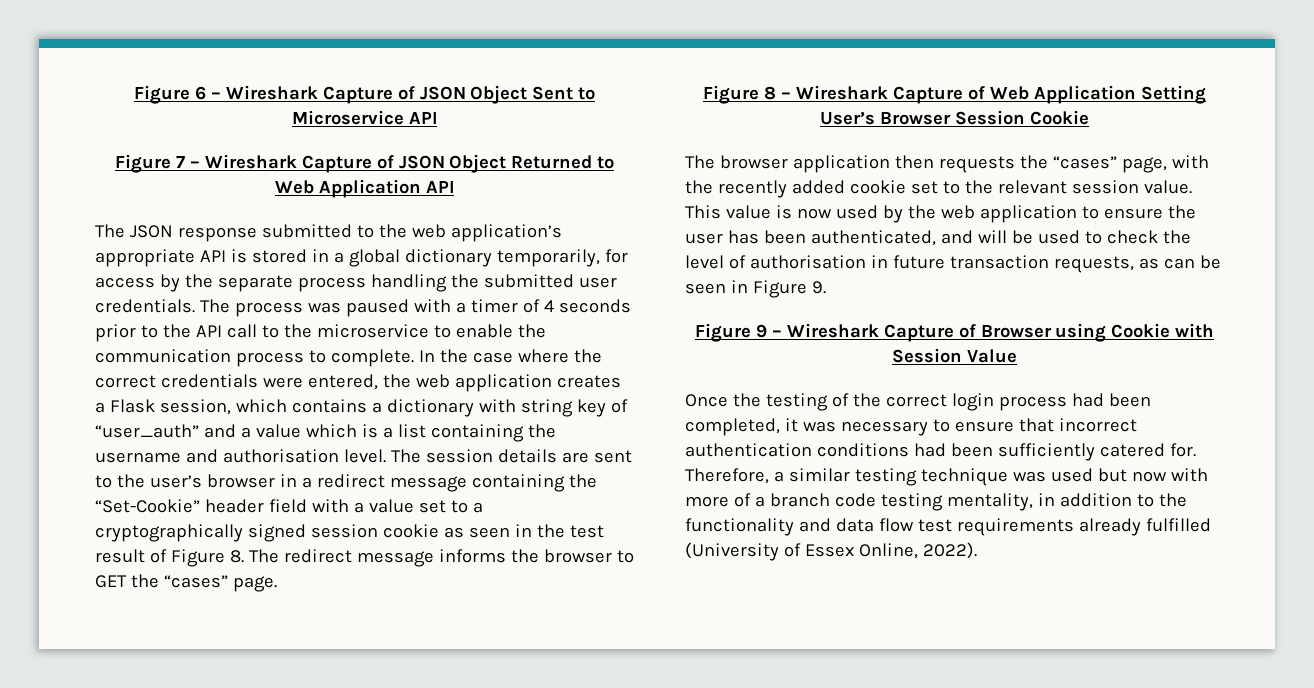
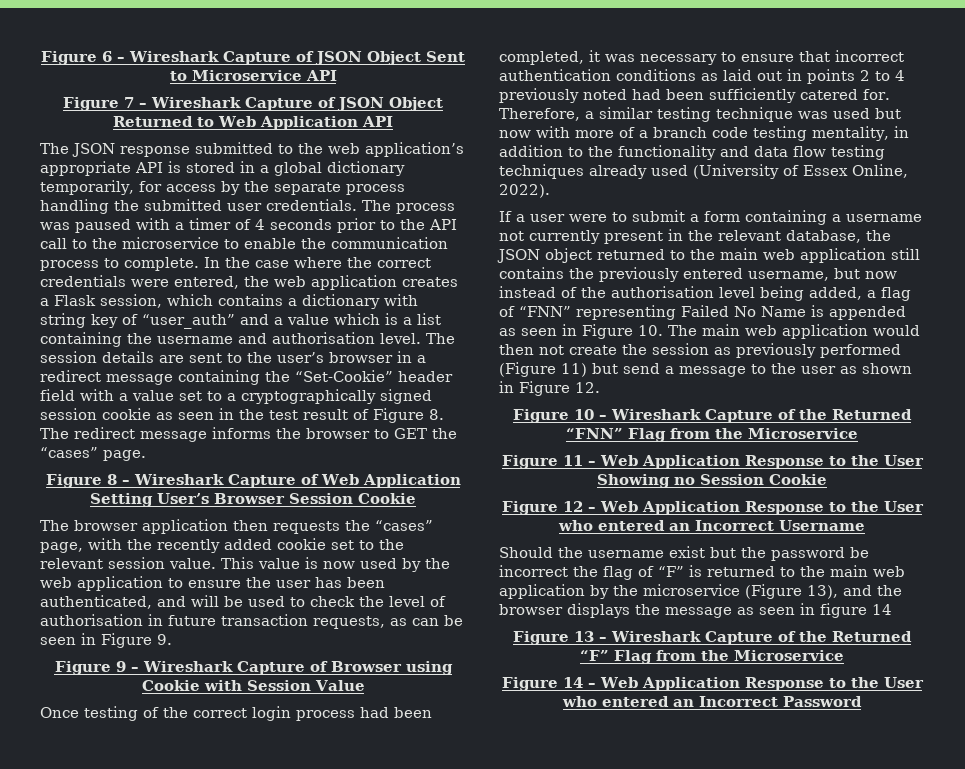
[732,393,761,407] the -> (79, 712) none
(909, 450) none -> [701,69,905,84] [499,88,627,103] as laid out in points 2 to 4 previously noted
[917,518,1211,536] test requirements already fulfilled -> [831,145,885,160] [499,164,688,179] testing techniques already used
(977, 550) none -> [499,210,922,225] [499,229,891,244] [497,248,920,263] [499,267,897,282] [499,286,911,301] [499,305,906,320] [499,324,920,339] [499,343,901,358] [499,362,912,377] [499,381,600,396] [513,409,912,423] [566,428,858,442] [501,455,924,469] [597,474,827,488] [501,501,924,515] [558,520,865,531] [499,546,869,561] [499,565,905,580] [499,584,902,599] [499,603,892,618] [513,631,912,645] [580,650,844,664] [501,677,924,691] [562,696,862,707] // If a user were to submit a form containing a username not currently present in the relevant database, the JSON object returned to the main web application still contains the previously entered username, but now instead of the authorisation level being added, a flag of “FNN” representing Failed No Name is appended as seen in Figure 10. The main web application would then not create the session as previously performed (Figure 11) but send a message to the user as shown in Figure 12. // Figure 10 – Wireshark Capture of the Returned “FNN” Flag from the Microservice // Figure 11 – Web Application Response to the User Showing no Session Cookie // Figure 12 – Web Application Response to the User who entered an Incorrect Username // Should the username exist but the password be incorrect the flag of “F” is returned to the main web application by the microservice (Figure 13), and the browser displays the message as seen in figure 14 // Figure 13 – Wireshark Capture of the Returned “F” Flag from the Microservice // Figure 14 – Web Application Response to the User who entered an Incorrect Password

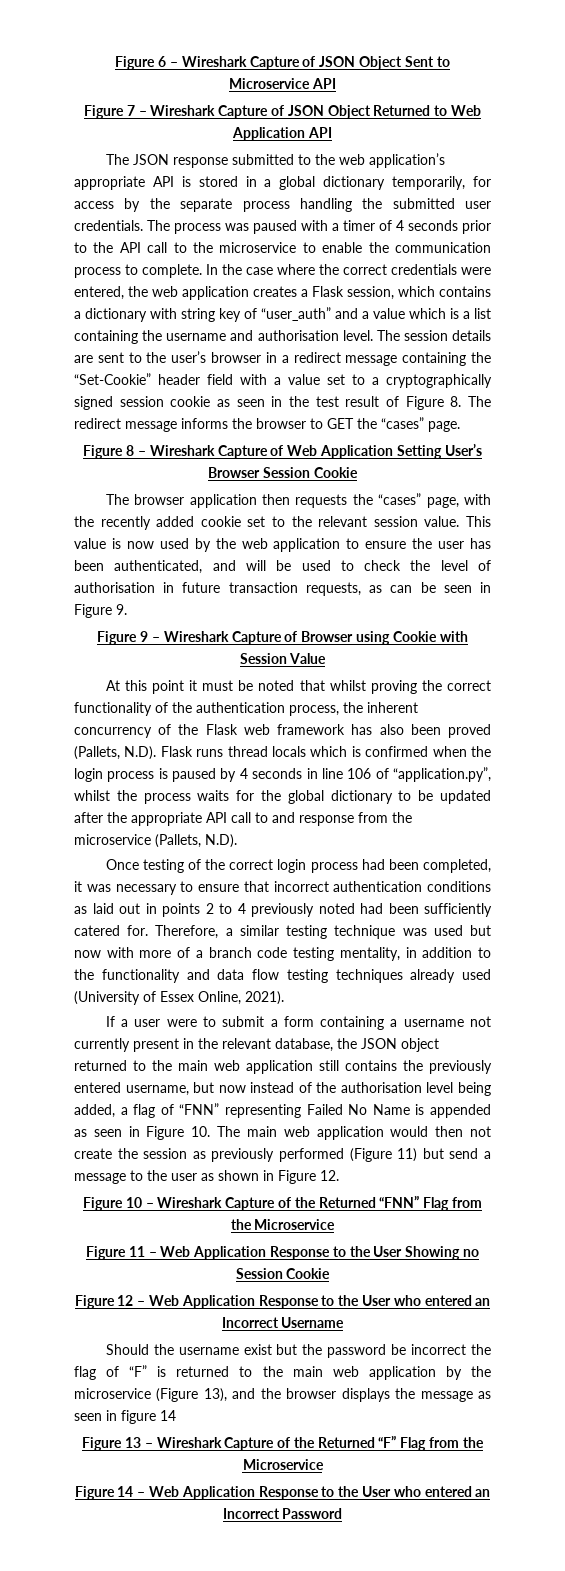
(365, 685) none -> [105,680,491,694] [74,702,418,716] [74,724,492,738] [74,746,491,760] [74,767,492,782] [74,790,492,804] [74,812,412,826] [74,834,237,848] // At this point it must be noted that whilst proving the correct functionality of the authentication process, the inherent concurrency of the Flask web framework has also been proved (Pallets, N.D). Flask runs thread locals which is confirmed when the login process is paused by 4 seconds in line 106 of “application.py”, whilst the process waits for the global dictionary to be updated after the appropriate API call to and response from the microservice (Pallets, N.D).
[499,184,550,198] 2022). -> [245,991,284,1005] 2021).

